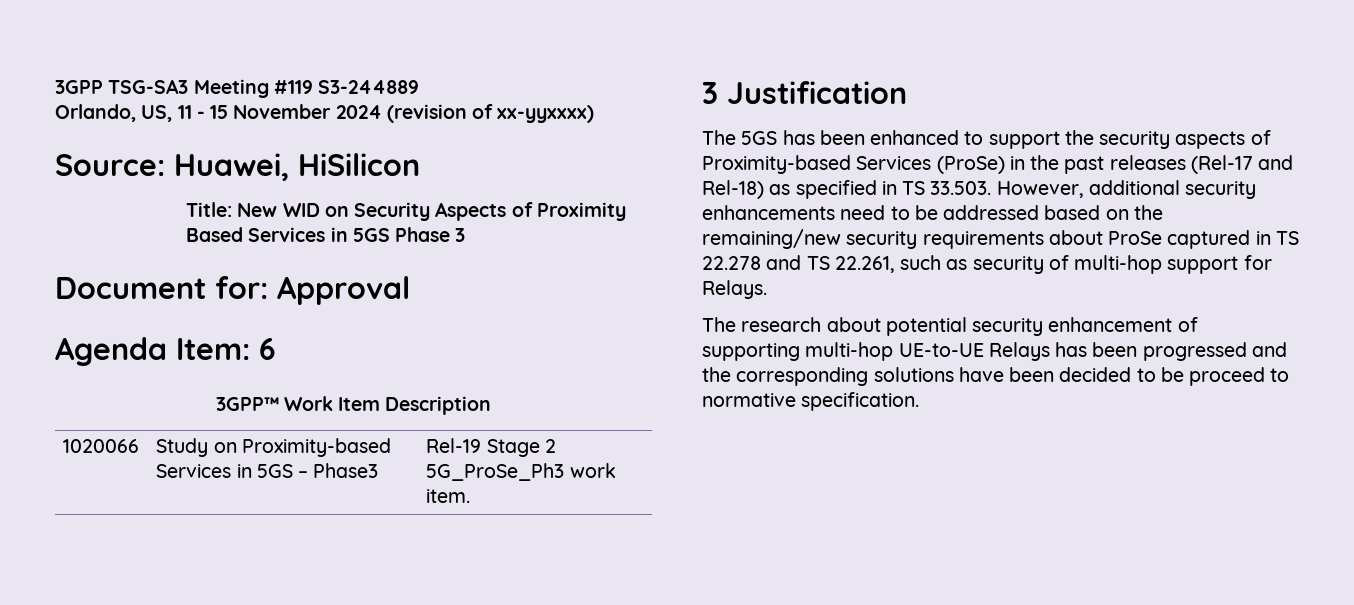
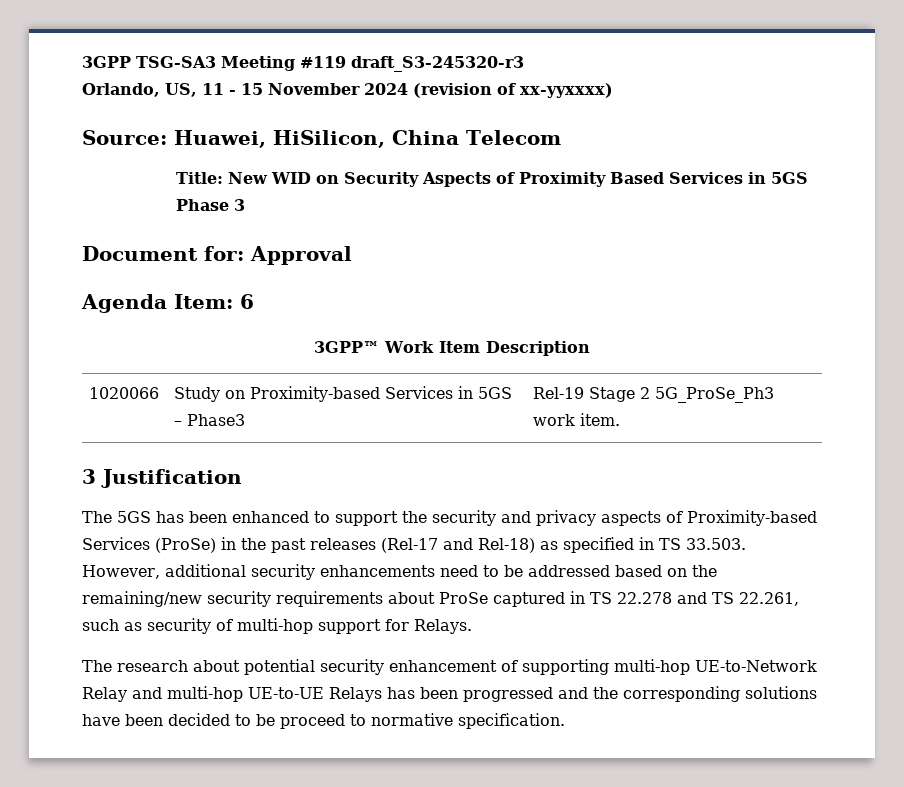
[318,80,420,94] S3-244889 -> [351,56,524,72] draft_S3-245320-r3
[298,153,420,176] HiSilicon -> [273,130,561,148] HiSilicon, China Telecom
(1171, 140) none -> [501,510,596,526] and privacy
(894, 351) none -> [695,660,817,672] [82,686,243,702] UE-to-Network Relay and multi-hop

